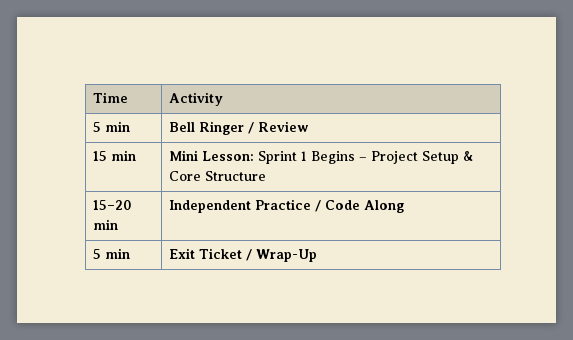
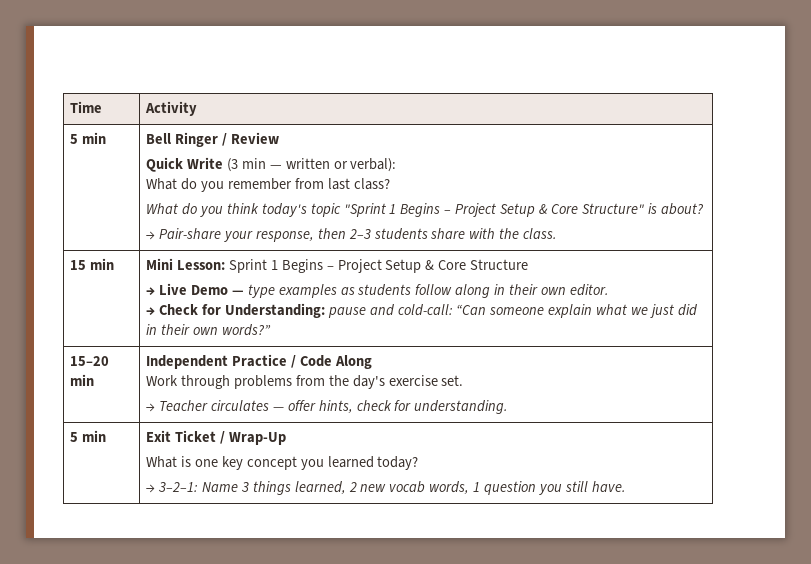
(310, 126) none -> [146,157,397,172] [146,178,390,192] [146,203,704,217] [146,228,558,242] // Quick Write (3 min — written or verbal): // What do you remember from last class? // What do you think today's topic "Sprint 1 Begins – Project Setup & Core Structure" is about? // → Pair-share your response, then 2–3 students share with the class.
(267, 176) none -> [146,283,609,298] [146,303,697,318] [146,324,271,336] // → Live Demo — type examples as students follow along in their own editor. // → Check for Understanding: pause and cold-call: “Can someone explain what we just did in their own words?”
(405, 206) none -> [146,375,464,389] [146,400,509,414] // Work through problems from the day's exercise set. // → Teacher circulates — offer hints, check for understanding.
(318, 255) none -> [146,456,419,470] [146,481,626,495] // What is one key concept you learned today? // → 3–2–1: Name 3 things learned, 2 new vocab words, 1 question you still have.

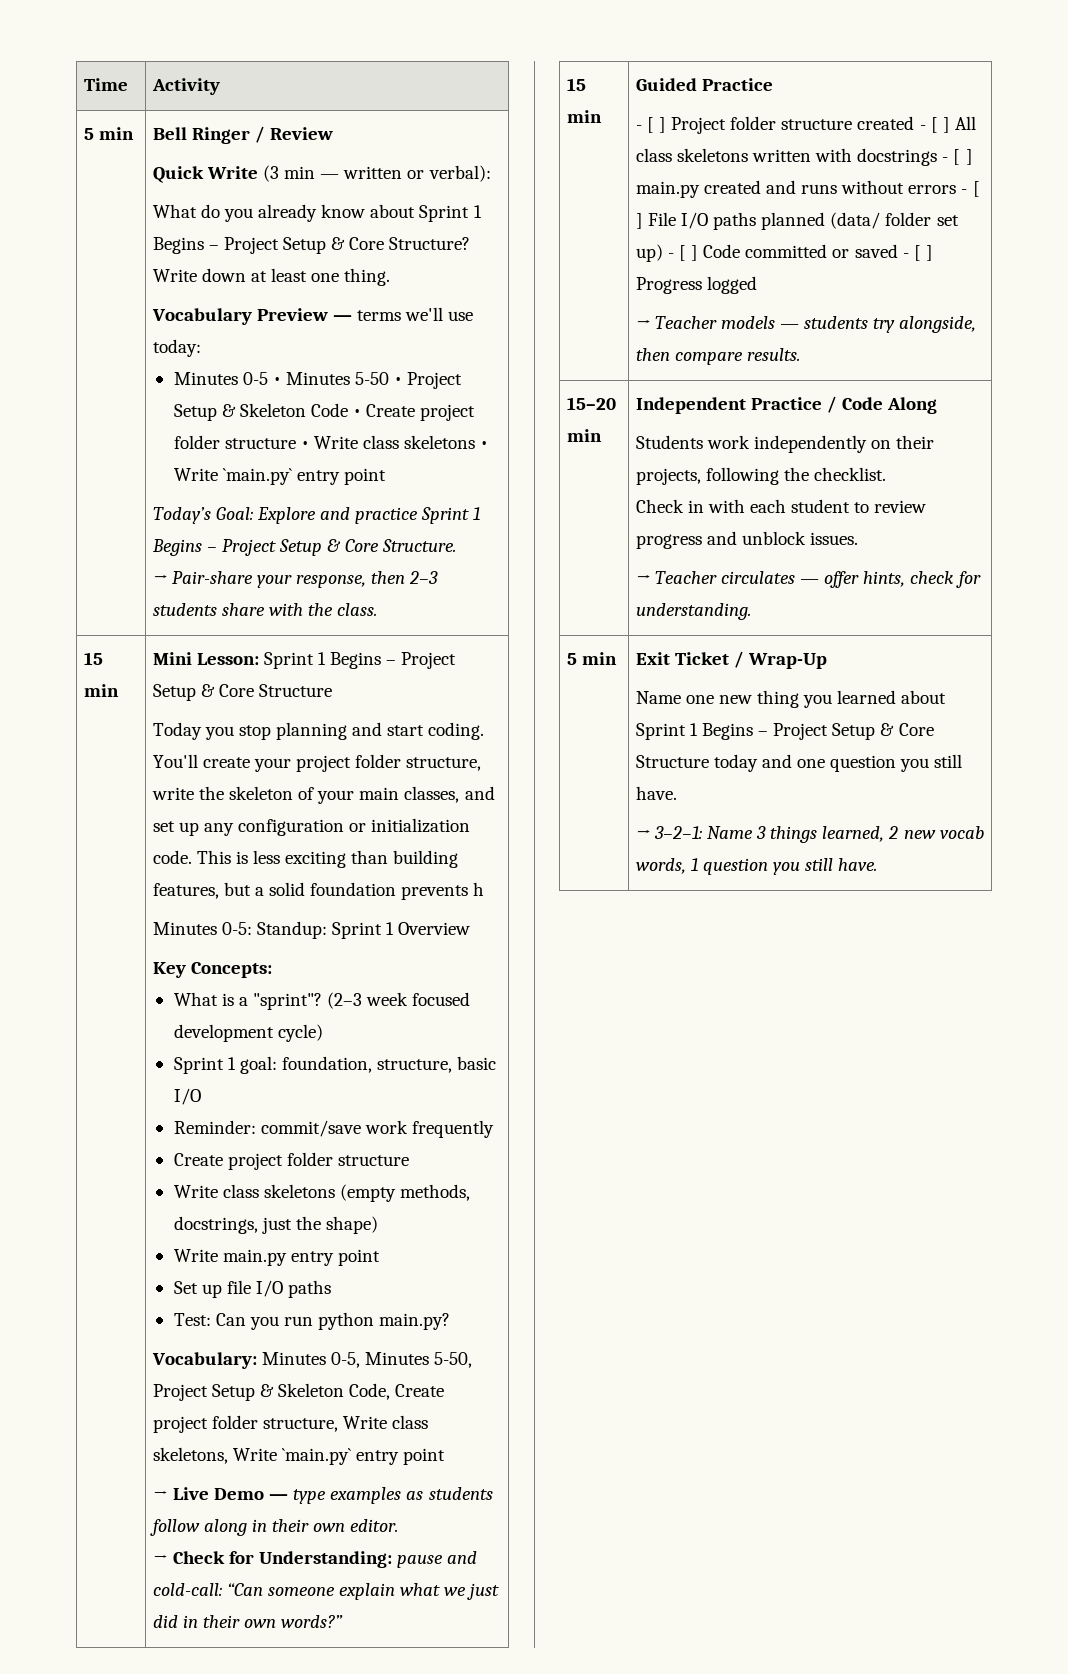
[227,178,390,190] [146,203,704,217] remember from last class? // What do you think today's topic "Sprint 1 Begins – Project Setup & Core Structure" is about? -> [258,204,482,222] [152,237,471,254] [152,268,391,286] [151,307,474,325] [152,339,201,357] [173,372,463,389] [173,403,476,421] [173,435,489,449] [173,468,386,485] [152,507,481,524] [151,539,457,556] already know about Sprint 1 Begins – Project Setup & Core Structure? Write down at least one thing. // Vocabulary Preview — terms we'll use today: // Minutes 0-5 • Minutes 5-50 • Project Setup & Skeleton Code • Create project folder structure • Write class skeletons • Write `main.py` entry point // Today’s Goal: Explore and practice Sprint 1 Begins – Project Setup & Core Structure.
(529, 264) none -> [152,722,485,740] [152,754,482,772] [151,786,495,804] [152,818,471,836] [152,850,459,868] [152,882,485,900] [152,921,471,939] [152,962,272,978] [173,992,471,1010] [173,1024,323,1042] [173,1056,497,1074] [173,1088,201,1105] [173,1120,494,1138] [173,1152,409,1170] [173,1184,471,1202] [173,1216,378,1234] [173,1249,380,1266] [173,1280,332,1298] [173,1312,451,1330] [151,1352,473,1369] [152,1383,445,1401] [152,1415,429,1433] [152,1447,446,1465] // Today you stop planning and start coding. You'll create your project folder structure, write the skeleton of your main classes, and set up any configuration or initialization code. This is less exciting than building features, but a solid foundation prevents h // Minutes 0-5: Standup: Sprint 1 Overview // Key Concepts: // What is a "sprint"? (2–3 week focused development cycle) // Sprint 1 goal: foundation, structure, basic I/O // Reminder: commit/save work frequently // Create project folder structure // Write class skeletons (empty methods, docstrings, just the shape) // Write main.py entry point // Set up file I/O paths // Test: Can you run python main.py? // Vocabulary: Minutes 0-5, Minutes 5-50, Project Setup & Skeleton Code, Create project folder structure, Write class skeletons, Write `main.py` entry point
(271, 330) none -> [566,78,586,91] [566,110,602,123] [635,78,773,91] [635,116,976,134] [635,148,973,166] [635,180,980,198] [635,212,959,230] [635,244,933,262] [635,276,757,294] [635,316,977,333] [635,348,800,365] // 15 min | Guided Practice // - [ ] Project folder structure created - [ ] All class skeletons written with docstrings - [ ] main.py created and runs without errors - [ ] File I/O paths planned (data/ folder set up) - [ ] Code committed or saved - [ ] Progress logged // → Teacher models — students try alongside, then compare results.
[146,375,464,389] Work through problems from the day's exercise set. -> [635,435,935,453] [635,467,887,485] [635,499,927,513] [635,531,859,549] Students work independently on their projects, following the checklist. // Check in with each student to review progress and unblock issues.
[146,456,419,470] What is one key concept you learned today? -> [635,690,947,708] [635,723,934,740] [635,754,963,772] [635,786,677,800] Name one new thing you learned about Sprint 1 Begins – Project Setup & Core Structure today and one question you still have.

